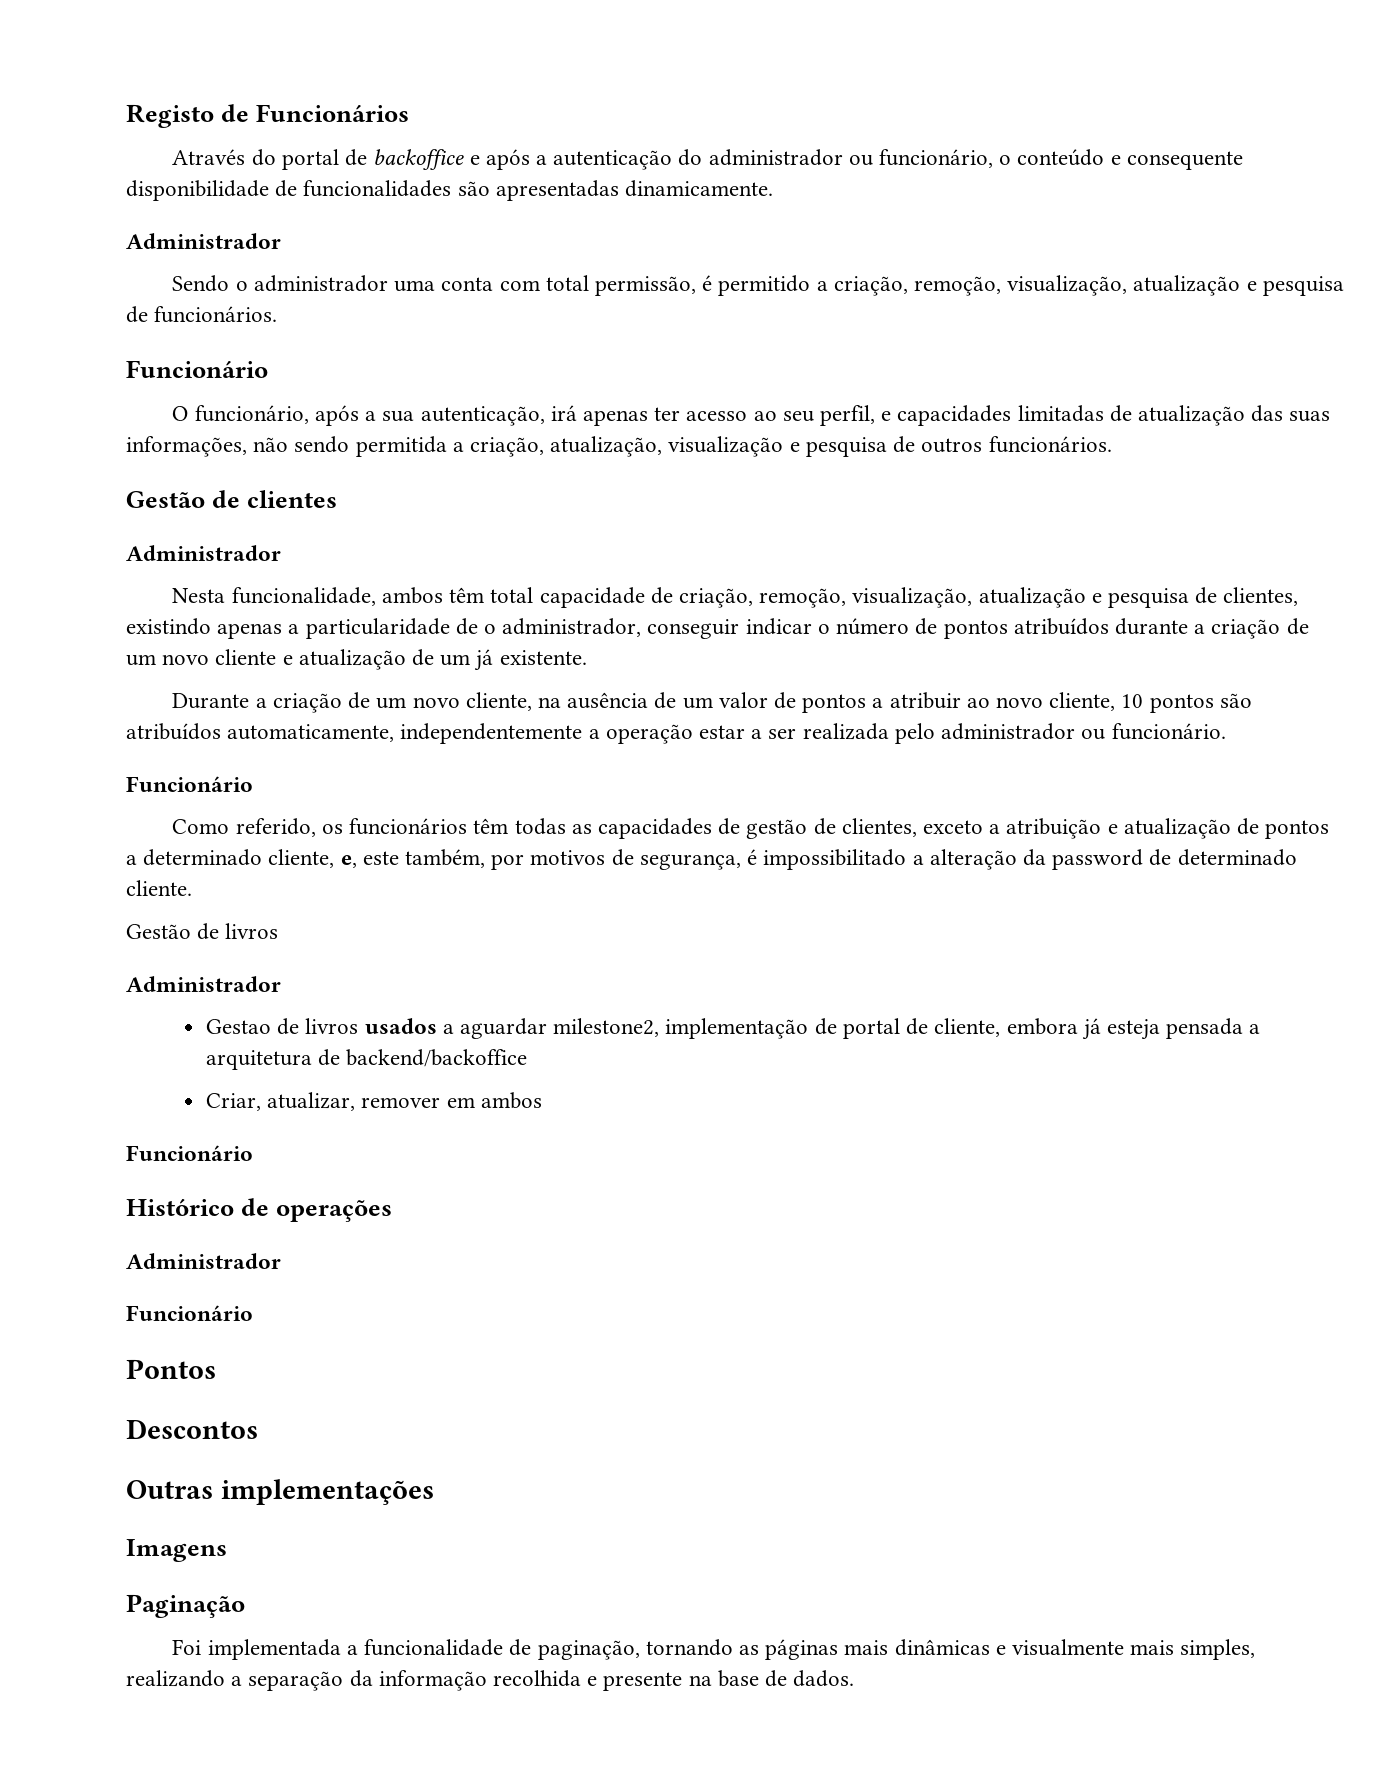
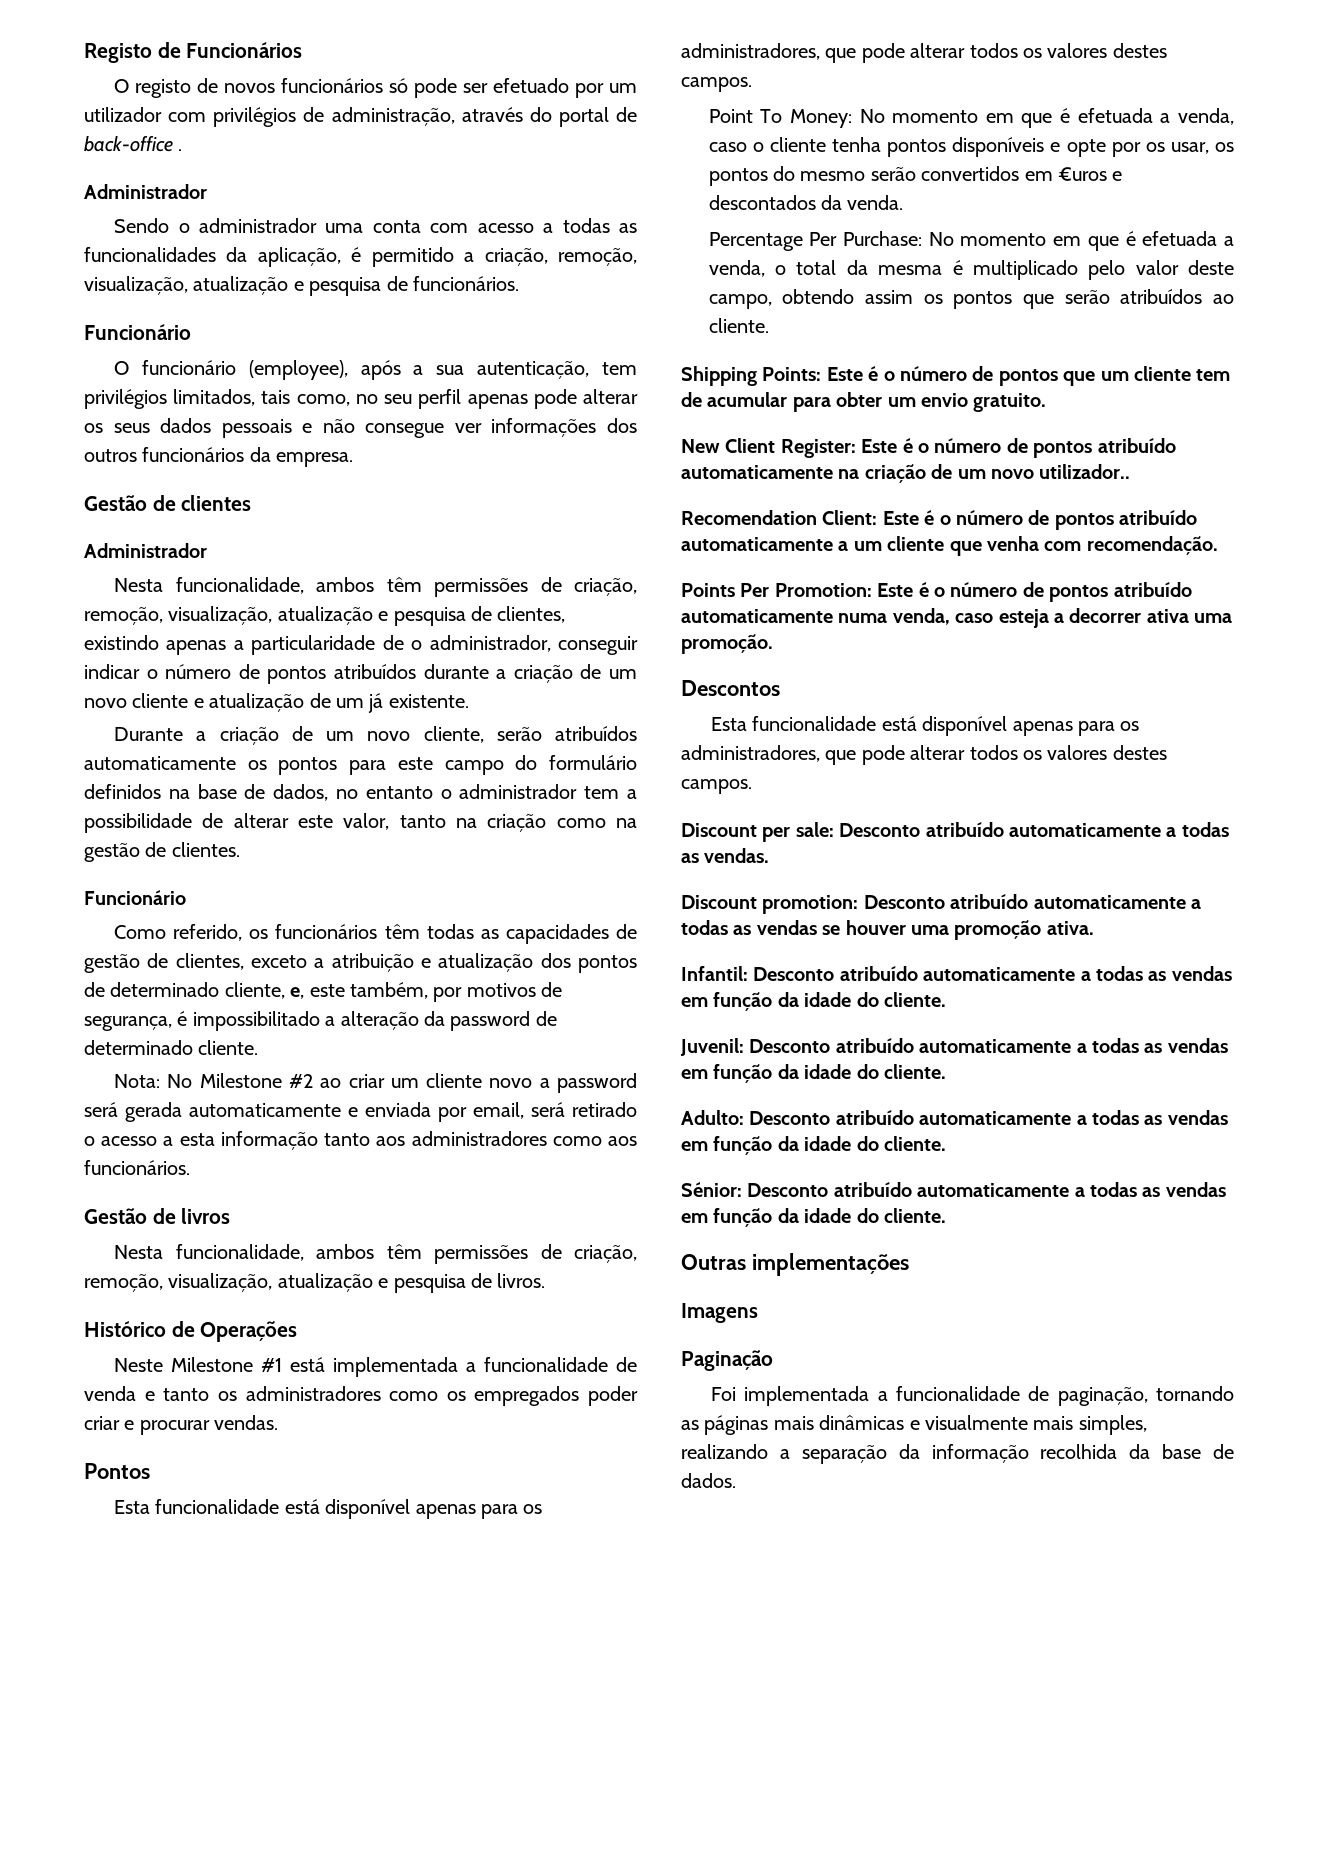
[172,149,1243,170] [126,180,774,201] Através do portal de backoffice e após a autenticação do administrador ou funcionário, o conteúdo e consequente disponibilidade de funcionalidades são apresentadas dinamicamente. -> [114,78,637,98] [84,107,637,127] [84,136,183,152] O registo de novos funcionários só pode ser efetuado por um utilizador com privilégios de administração, através do portal de back-office .
[545,275,696,296] total permissão, -> [477,218,637,233] [84,247,341,267] acesso a todas as funcionalidades da aplicação,
[194,405,309,424] funcionário, -> [141,360,348,380] funcionário (employee),
[550,405,1331,426] [126,436,1112,457] irá apenas ter acesso ao seu perfil, e capacidades limitadas de atualização das suas informações, não sendo permitida a criação, atualização, visualização e pesquisa de outros funcionários. -> [602,362,637,375] [84,389,638,409] [84,418,637,438] [84,447,354,467] tem privilégios limitados, tais como, no seu perfil apenas pode alterar os seus dados pessoais e não consegue ver informações dos outros funcionários da empresa.
[490,587,645,608] total capacidade -> [434,578,529,597] permissões
[537,692,1252,713] [126,723,1226,744] na ausência de um valor de pontos a atribuir ao novo cliente, 10 pontos são atribuídos automaticamente, independentemente a operação estar a ser realizada pelo administrador ou funcionário. -> [496,726,637,741] [84,755,637,775] [84,784,637,801] [84,813,637,833] [84,842,240,862] serão atribuídos automaticamente os pontos para este campo do formulário definidos na base de dados, no entanto o administrador tem a possibilidade de alterar este valor, tanto na criação como na gestão de clientes.
[1237,818,1330,839] [126,855,137,865] de pontos a -> [540,953,637,973] [84,982,105,997] dos pontos de
[126,923,279,940] [126,976,281,992] [205,1018,1261,1040] [205,1049,528,1070] [205,1092,542,1111] [126,1145,253,1161] [126,1198,393,1222] [126,1253,281,1269] [126,1305,253,1321] [126,1359,216,1379] [126,1419,258,1439] Gestão de livros // Administrador // Gestao de livros usados a aguardar milestone2, implementação de portal de cliente, embora já esteja pensada a arquitetura de backend/backoffice // Criar, atualizar, remover em ambos // Funcionário // Histórico de operações // Administrador // Funcionário // Pontos // Descontos -> [114,1073,637,1093] [84,1102,637,1122] [84,1131,637,1150] [84,1160,190,1175] [84,1208,231,1224] [114,1244,637,1264] [84,1273,546,1293] [84,1321,298,1342] [114,1357,637,1377] [84,1386,638,1406] [84,1415,279,1435] [84,1463,150,1479] [114,1499,543,1519] [681,43,1167,63] [681,77,752,92] [708,108,1234,128] [708,137,1234,157] [708,166,1123,186] [708,195,904,210] [708,231,1234,251] [708,260,1234,280] [708,289,1234,309] [708,318,769,333] [681,366,1231,386] [681,392,1047,412] [681,438,1176,458] [681,464,1131,483] [681,510,1198,530] [681,536,1218,556] [681,582,1192,602] [681,608,1233,628] [681,634,773,654] [681,680,780,696] [711,716,1140,736] [681,745,1167,765] [681,779,752,794] [681,822,1229,842] [681,848,770,863] [681,894,1201,914] [681,920,1094,940] [681,966,1232,981] [681,992,946,1011] [680,1038,1228,1056] [681,1064,946,1083] [681,1110,1228,1125] [681,1136,946,1155] [681,1182,1226,1197] [681,1208,946,1227] Nota: No Milestone #2 ao criar um cliente novo a password será gerada automaticamente e enviada por email, será retirado o acesso a esta informação tanto aos administradores como aos funcionários. // Gestão de livros // Nesta funcionalidade, ambos têm permissões de criação, remoção, visualização, atualização e pesquisa de livros. // Histórico de Operações // Neste Milestone #1 está implementada a funcionalidade de venda e tanto os administradores como os empregados poder criar e procurar vendas. // Pontos // Esta funcionalidade está disponível apenas para os administradores, que pode alterar todos os valores destes campos. // Point To Money: No momento em que é efetuada a venda, caso o cliente tenha pontos disponíveis e opte por os usar, os pontos do mesmo serão convertidos em €uros e descontados da venda. // Percentage Per Purchase: No momento em que é efetuada a venda, o total da mesma é multiplicado pelo valor deste campo, obtendo assim os pontos que serão atribuídos ao cliente. // Shipping Points: Este é o número de pontos que um cliente tem de acumular para obter um envio gratuito. // New Client Register: Este é o número de pontos atribuído automaticamente na criação de um novo utilizador.. // Recomendation Client: Este é o número de pontos atribuído automaticamente a um cliente que venha com recomendação. // Points Per Promotion: Este é o número de pontos atribuído automaticamente numa venda, caso esteja a decorrer ativa uma promoção. // Descontos // Esta funcionalidade está disponível apenas para os administradores, que pode alterar todos os valores destes campos. // Discount per sale: Desconto atribuído automaticamente a todas as vendas. // Discount promotion: Desconto atribuído automaticamente a todas as vendas se houver uma promoção ativa. // Infantil: Desconto atribuído automaticamente a todas as vendas em função da idade do cliente. // Juvenil: Desconto atribuído automaticamente a todas as vendas em função da idade do cliente. // Adulto: Desconto atribuído automaticamente a todas as vendas em função da idade do cliente. // Sénior: Desconto atribuído automaticamente a todas as vendas em função da idade do cliente.
[587,1672,712,1691] e presente na -> [1129,1444,1151,1459] da

